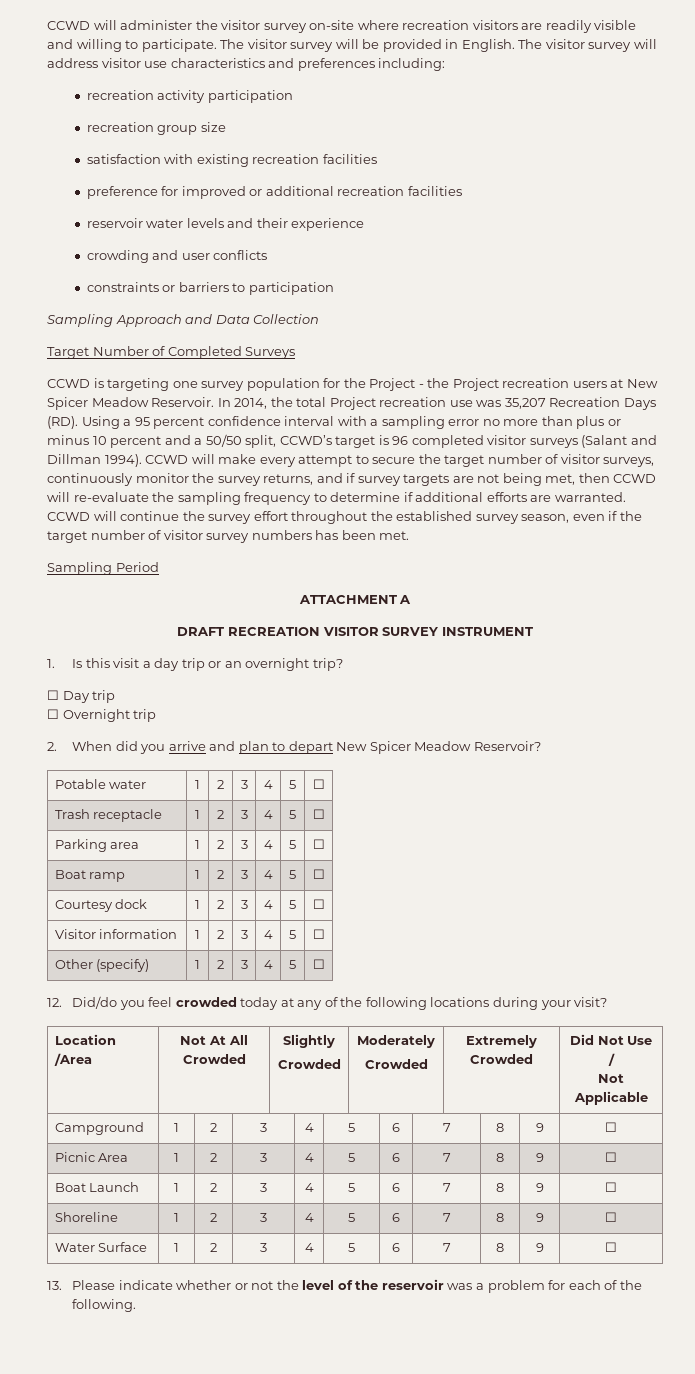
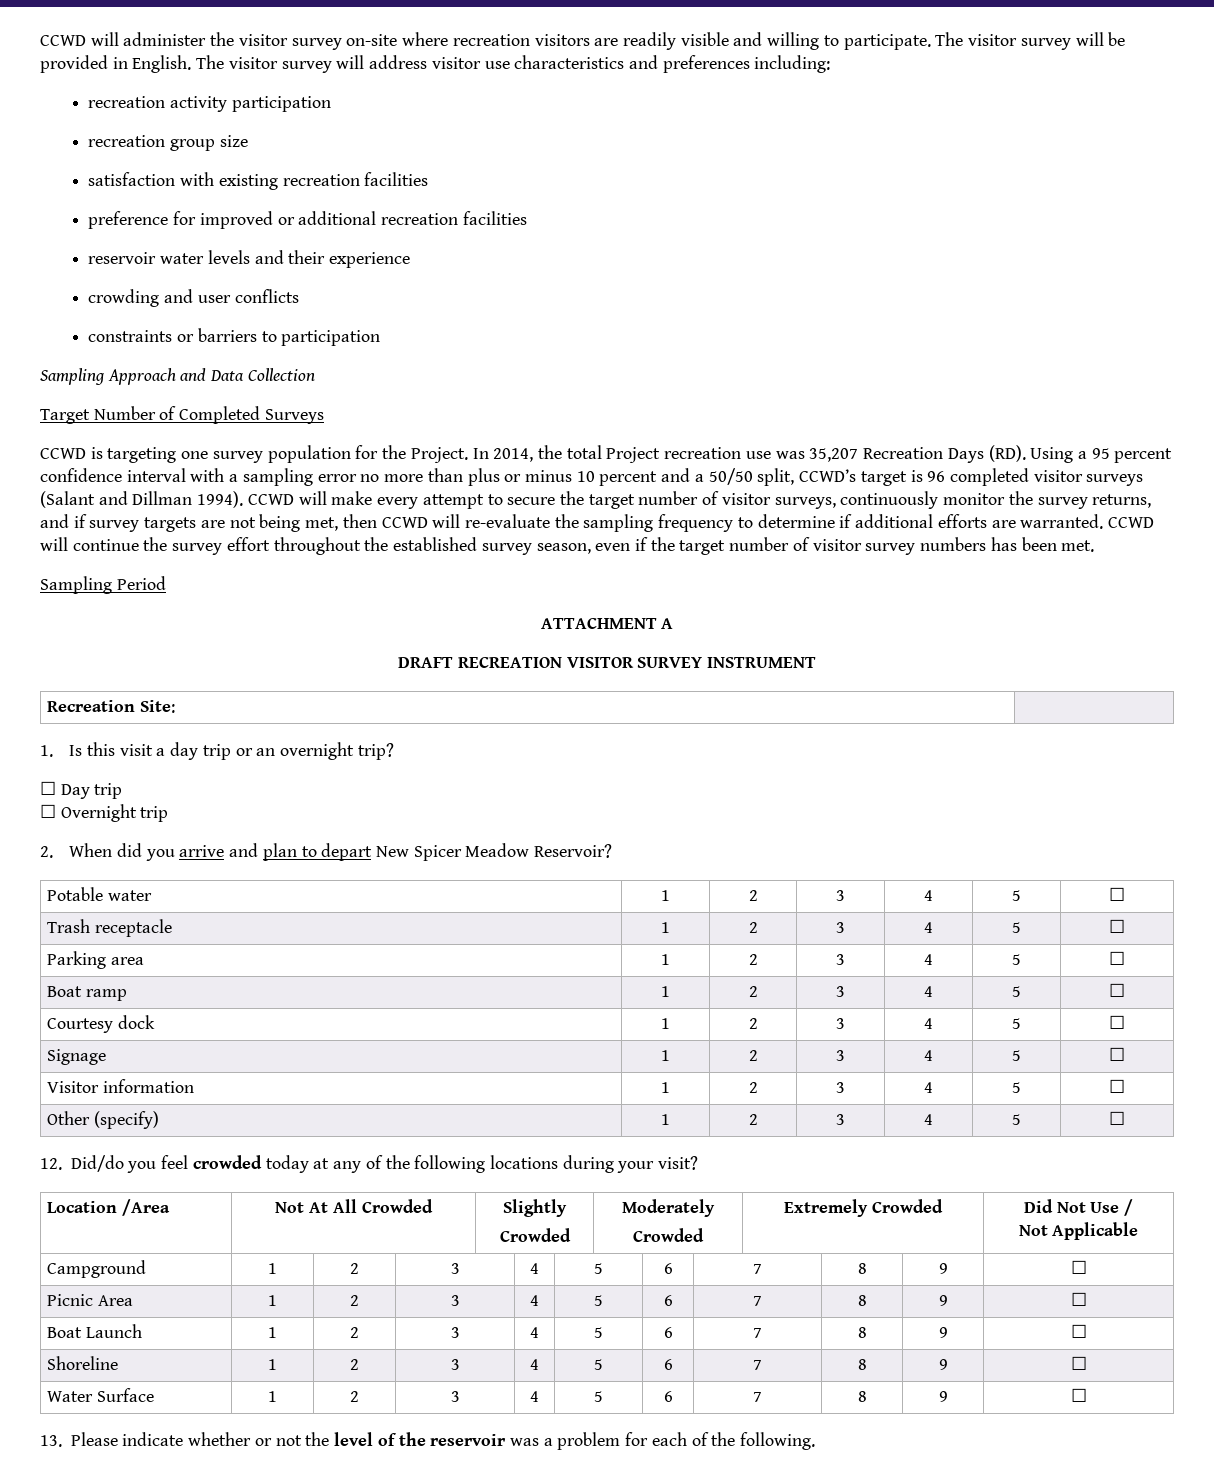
[369,378,658,391] [47,397,215,410] Project - the Project recreation users at New Spicer Meadow Reservoir. -> [410,447,468,463] Project.
(533, 631) none -> [47,700,176,713] // Recreation Site: |
(325, 904) none -> [47,1049,107,1065] [661,1050,671,1061] [748,1050,758,1061] [836,1050,846,1061] [924,1050,934,1061] [1012,1050,1022,1061] [1109,1047,1125,1061] // Signage | 1 | 2 | 3 | 4 | 5 | ☐

